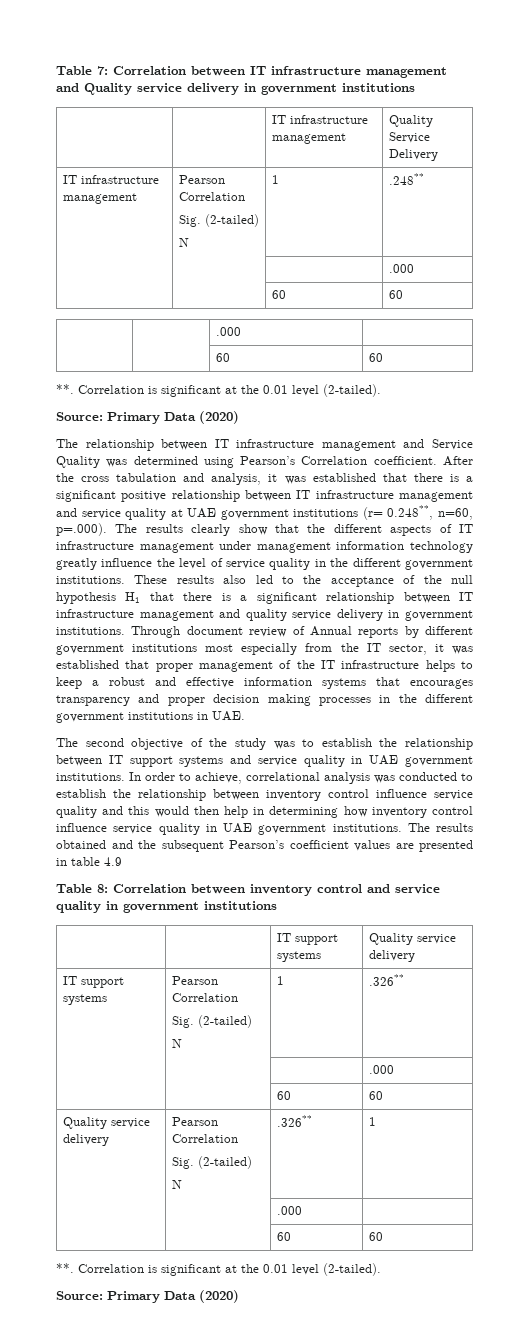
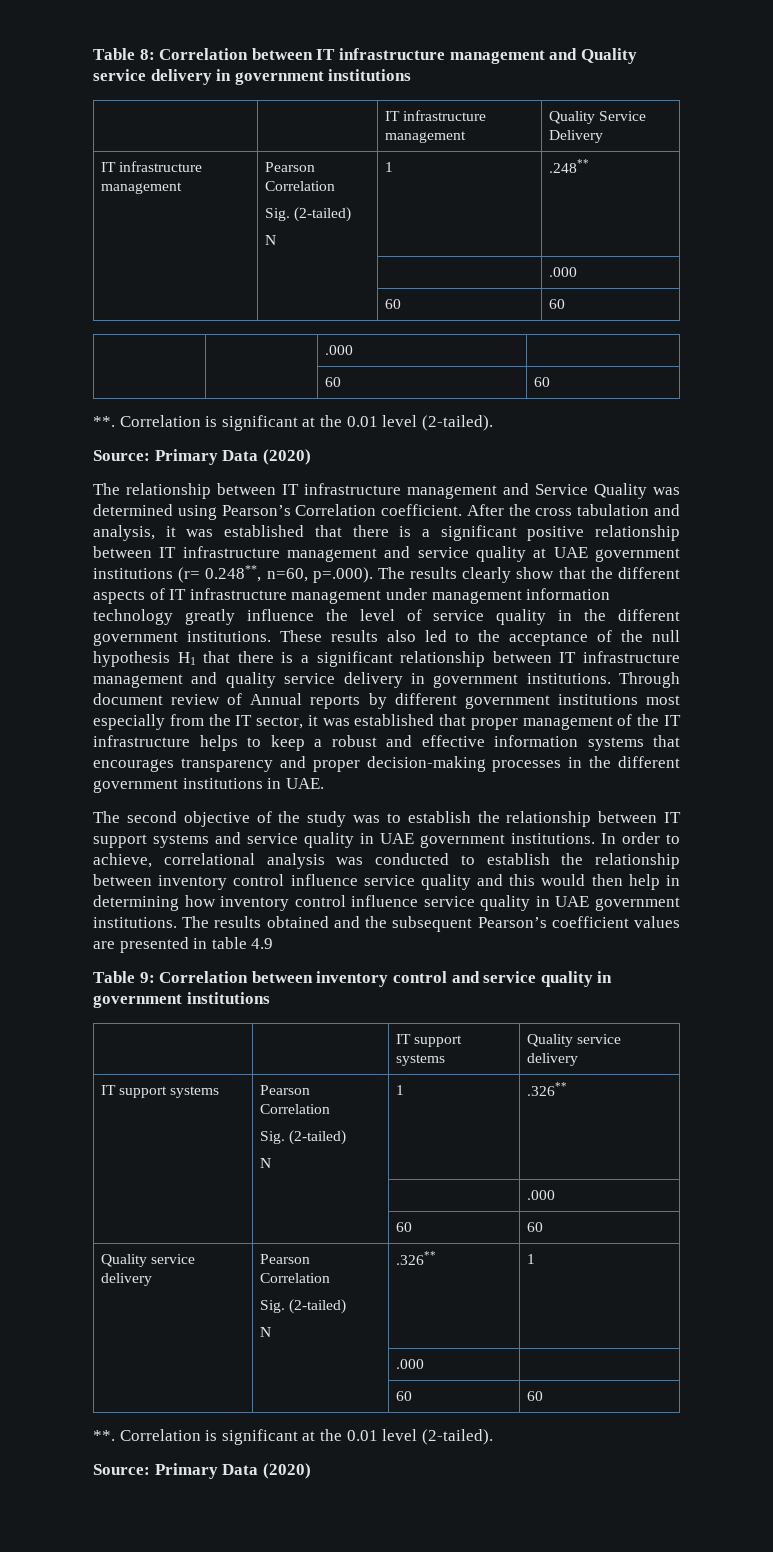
[56,66,108,75] Table 7: -> [93,48,155,60] Table 8:
[213,694,311,706] decision making -> [366,756,486,772] decision-making
[97,884,108,893] 8: -> [139,972,155,983] 9:

